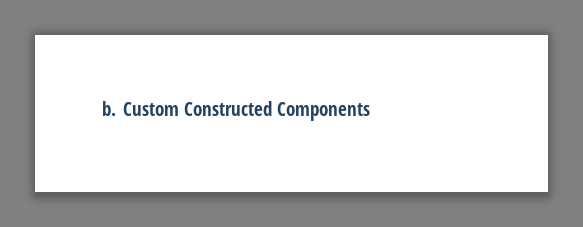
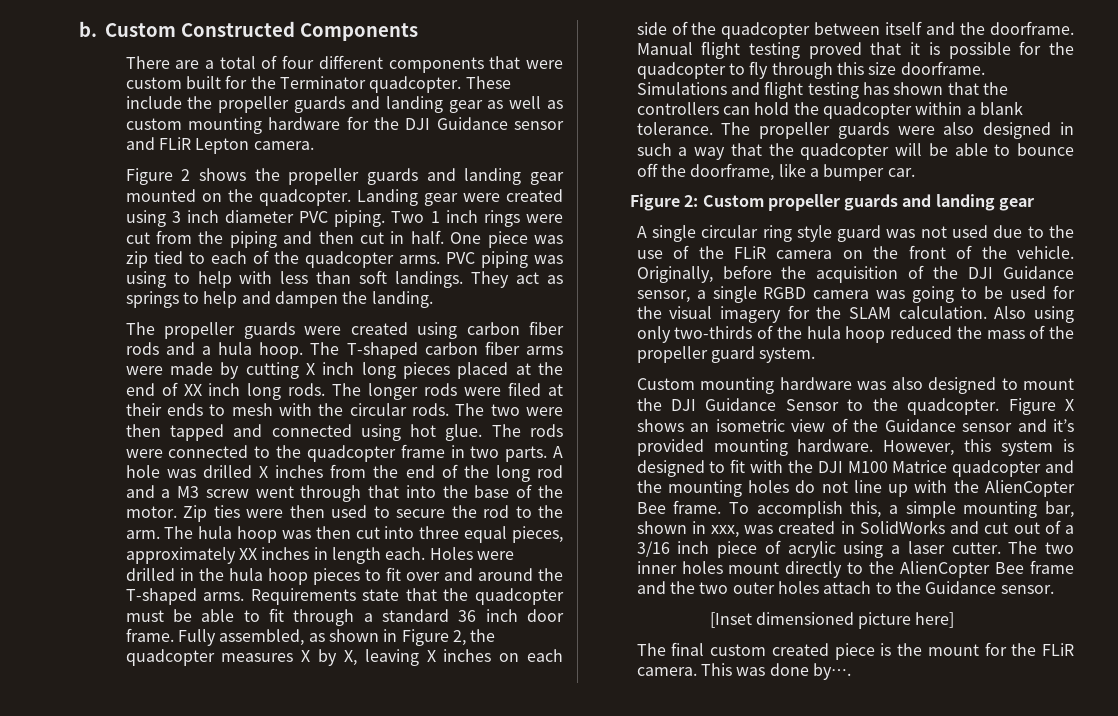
(371, 111) none -> [125,55,564,73] [125,75,511,93] [125,96,563,113] [125,116,564,134] [125,137,314,154] [125,168,565,185] [125,189,563,206] [125,210,563,227] [125,230,564,248] [125,250,564,268] [125,270,563,288] [125,291,433,308] [125,321,564,339] [125,341,564,359] [125,362,564,379] [125,382,564,400] [125,403,564,416] [125,424,564,441] [125,444,563,462] [125,464,563,482] [125,484,564,502] [125,505,563,522] [125,526,564,543] [125,547,514,564] [125,567,563,585] [125,588,565,605] [125,608,565,626] [125,628,496,646] [125,649,563,666] [636,21,1074,39] [636,41,1074,59] [636,61,985,79] [636,81,1008,99] [636,101,1023,119] [636,122,1074,139] [636,143,1074,160] [636,163,915,181] [629,194,1035,211] [636,225,1074,242] [636,245,1074,259] [636,265,1074,283] [636,285,1075,303] [636,305,1074,323] [636,325,1074,343] [636,346,816,363] [636,377,1074,394] [636,398,1074,415] [636,418,1074,432] [636,439,1074,456] [636,459,1074,477] [636,480,1075,497] [636,500,1074,518] [636,520,1074,538] [636,540,1074,558] [636,560,1074,578] [636,581,1054,594] [709,612,955,629] [636,642,1074,660] [636,663,851,680] // There are a total of four different components that were custom built for the Terminator quadcopter. These include the propeller guards and landing gear as well as custom mounting hardware for the DJI Guidance sensor and FLiR Lepton camera. // Figure 2 shows the propeller guards and landing gear mounted on the quadcopter. Landing gear were created using 3 inch diameter PVC piping. Two 1 inch rings were cut from the piping and then cut in half. One piece was zip tied to each of the quadcopter arms. PVC piping was using to help with less than soft landings. They act as springs to help and dampen the landing. // The propeller guards were created using carbon fiber rods and a hula hoop. The T-shaped carbon fiber arms were made by cutting X inch long pieces placed at the end of XX inch long rods. The longer rods were filed at their ends to mesh with the circular rods. The two were then tapped and connected using hot glue. The rods were connected to the quadcopter frame in two parts. A hole was drilled X inches from the end of the long rod and a M3 screw went through that into the base of the motor. Zip ties were then used to secure the rod to the arm. The hula hoop was then cut into three equal pieces, approximately XX inches in length each. Holes were drilled in the hula hoop pieces to fit over and around the T-shaped arms. Requirements state that the quadcopter must be able to fit through a standard 36 inch door frame. Fully assembled, as shown in Figure 2, the quadcopter measures X by X, leaving X inches on each side of the quadcopter between itself and the doorframe. Manual flight testing proved that it is possible for the quadcopter to fly through this size doorframe. Simulations and flight testing has shown that the controllers can hold the quadcopter within a blank tolerance. The propeller guards were also designed in such a way that the quadcopter will be able to bounce off the doorframe, like a bumper car. // Figure 2: Custom propeller guards and landing gear // A single circular ring style guard was not used due to the use of the FLiR camera on the front of the vehicle. Originally, before the acquisition of the DJI Guidance sensor, a single RGBD camera was going to be used for the visual imagery for the SLAM calculation. Also using only two-thirds of the hula hoop reduced the mass of the propeller guard system. // Custom mounting hardware was also designed to mount the DJI Guidance Sensor to the quadcopter. Figure X shows an isometric view of the Guidance sensor and it’s provided mounting hardware. However, this system is designed to fit with the DJI M100 Matrice quadcopter and the mounting holes do not line up with the AlienCopter Bee frame. To accomplish this, a simple mounting bar, shown in xxx, was created in SolidWorks and cut out of a 3/16 inch piece of acrylic using a laser cutter. The two inner holes mount directly to the AlienCopter Bee frame and the two outer holes attach to the Guidance sensor. // [Inset dimensioned picture here] // The final custom created piece is the mount for the FLiR camera. This was done by….

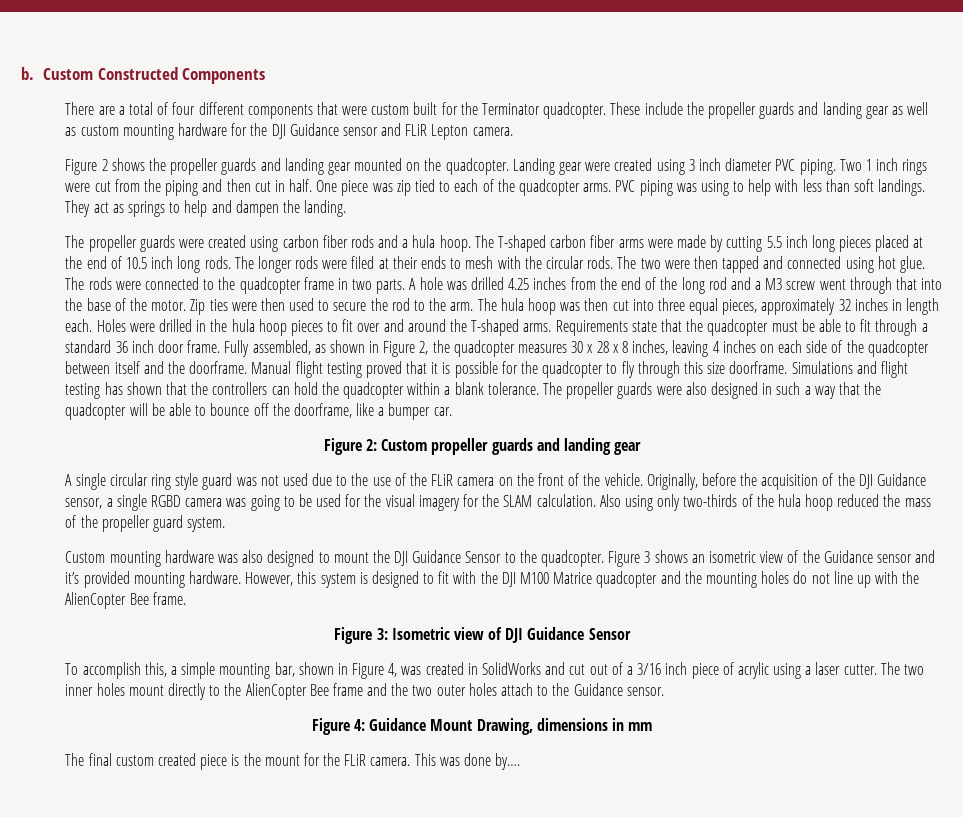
[305,363,315,375] X -> [766,236,782,248] 5.5
[183,384,202,396] XX -> [126,257,148,269] 10.5
[258,466,268,478] X -> [508,278,530,290] 4.25
[238,548,257,560] XX -> [838,299,851,311] 32
[301,649,436,666] X by X, leaving X -> [571,340,720,357] 30 x 28 x 8 inches, leaving 4
[1065,399,1074,411] X -> [644,551,651,563] 3
(722, 507) none -> [334,627,631,644] // Figure 3: Isometric view of DJI Guidance Sensor //
[711,525,740,538] xxx, -> [352,663,398,679] Figure 4,
[709,612,955,629] [Inset dimensioned picture here] -> [311,718,653,735] Figure 4: Guidance Mount Drawing, dimensions in mm

